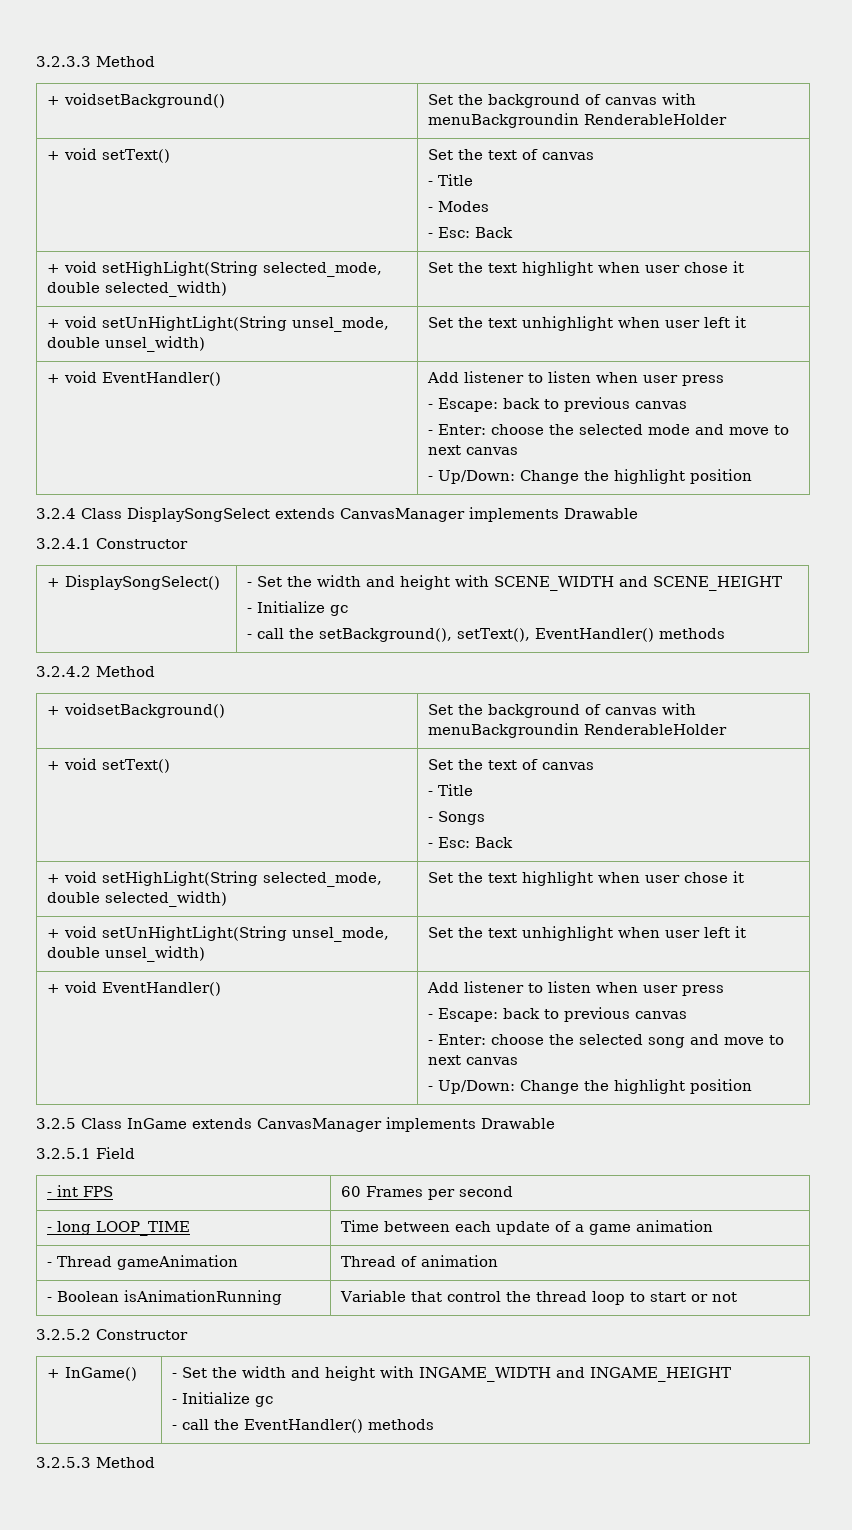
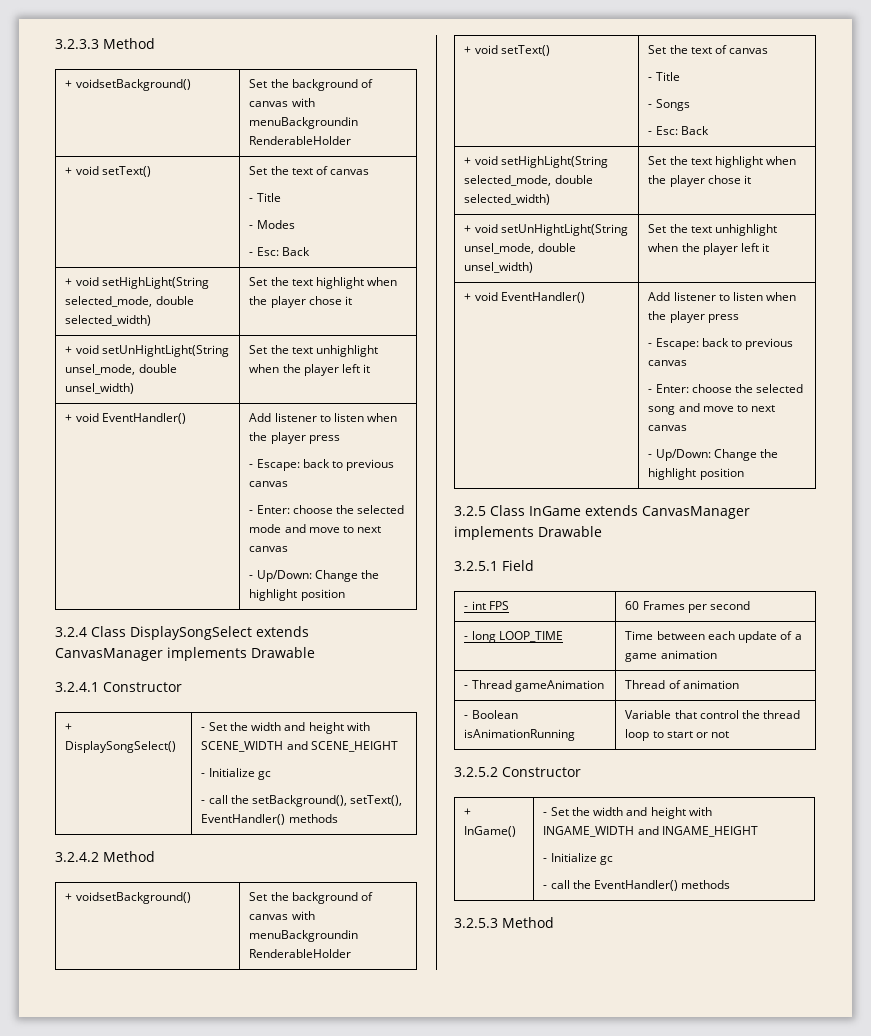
[645,265,681,273] user -> [249,296,306,308] the player
[665,320,701,328] user -> [282,364,339,376] the player
[643,375,679,383] user -> [249,432,306,444] the player
[645,875,681,883] user -> [648,175,705,187] the player
[665,930,701,938] user -> [681,243,738,255] the player
[643,985,679,993] user -> [648,311,705,323] the player

